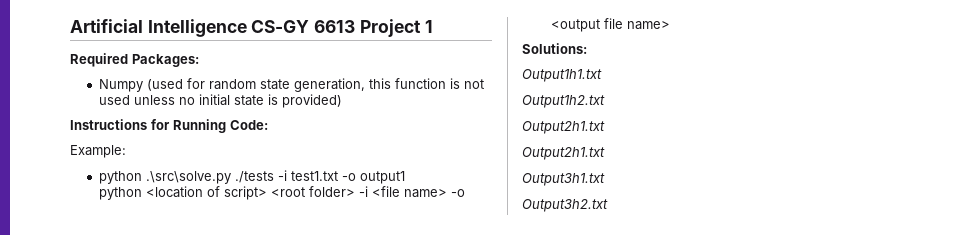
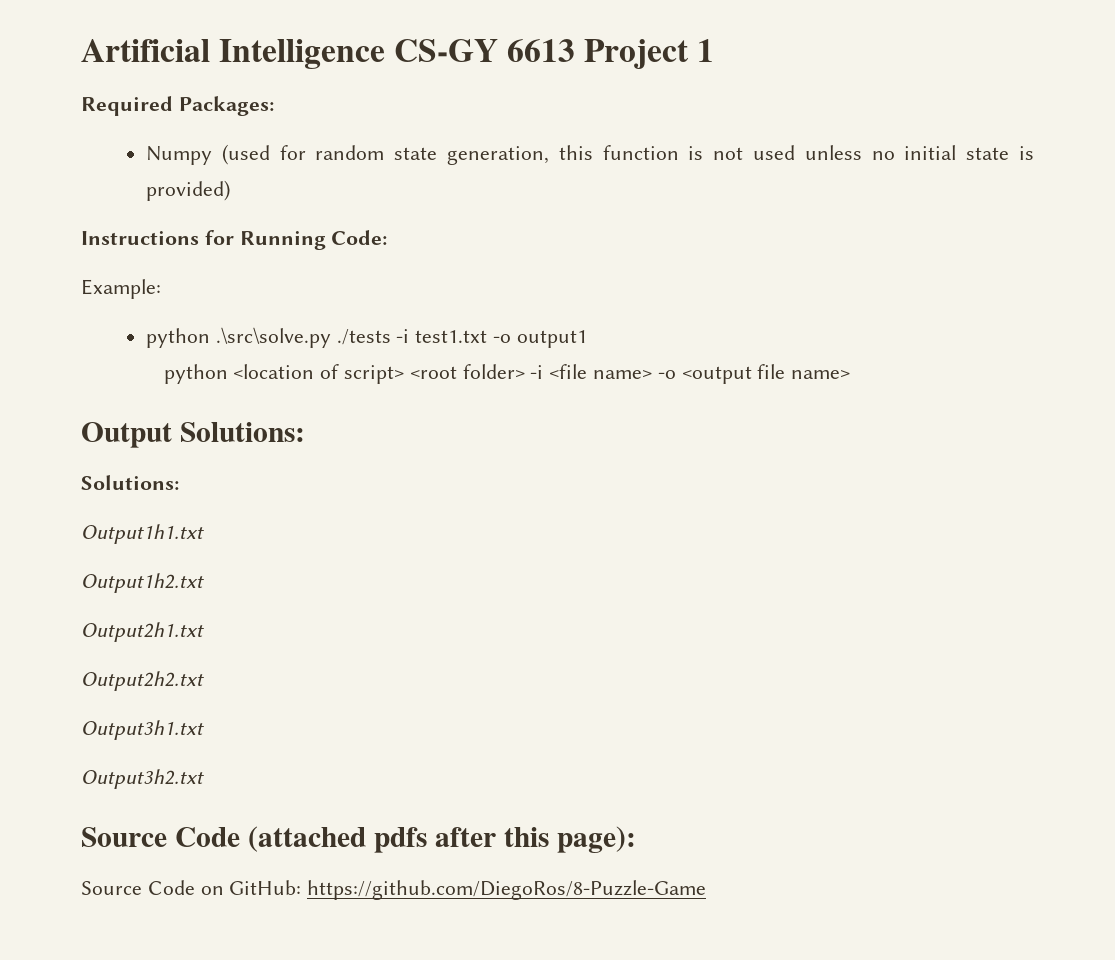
(670, 25) none -> [81,422,305,448] // Output Solutions:
[522,147,605,160] Output2h1.txt -> [81,671,204,691] Output2h2.txt
(608, 205) none -> [81,826,636,853] [81,880,707,900] // Source Code (attached pdfs after this page): // Source Code on GitHub: https://github.com/DiegoRos/8-Puzzle-Game

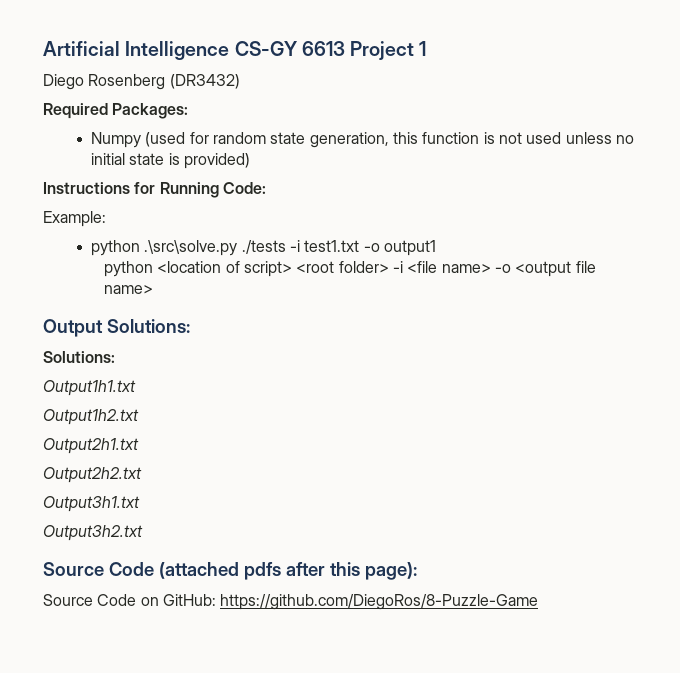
(715, 50) none -> [43,74,240,90] // Diego Rosenberg (DR3432)

